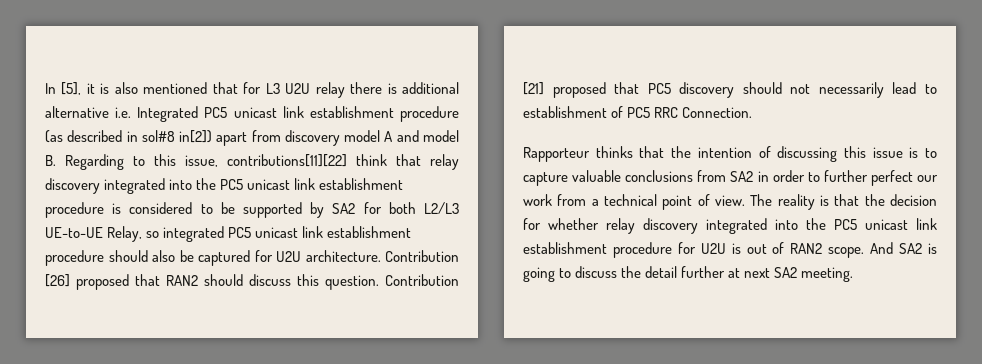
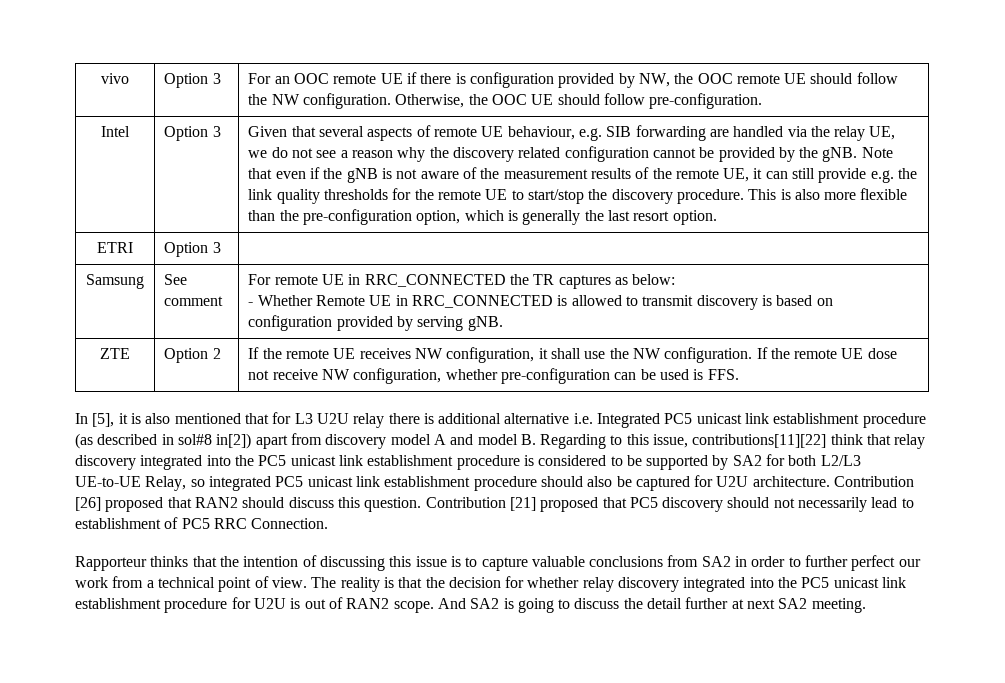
(45, 88) none -> [101,73,129,84] [164,73,221,88] [248,72,898,88] [248,93,763,109] [101,126,130,137] [164,126,221,141] [248,125,896,141] [248,146,893,162] [248,167,918,183] [248,188,908,204] [248,209,717,225] [97,242,133,253] [164,242,221,257] [86,274,144,289] [164,274,188,285] [164,296,224,306] [248,274,676,289] [248,295,833,310] [248,315,503,331] [100,348,130,359] [164,348,221,363] [248,347,897,363] [248,368,739,384] vivo | Option 3 | For an OOC remote UE if there is configuration provided by NW, the OOC remote UE should follow the NW configuration. Otherwise, the OOC UE should follow pre-configuration. // Intel | Option 3 | Given that several aspects of remote UE behaviour, e.g. SIB forwarding are handled via the relay UE, we do not see a reason why the discovery related configuration cannot be provided by the gNB. Note that even if the gNB is not aware of the measurement results of the remote UE, it can still provide e.g. the link quality thresholds for the remote UE to start/stop the discovery procedure. This is also more flexible than the pre-configuration option, which is generally the last resort option. // ETRI | Option 3 | // Samsung | See comment | For remote UE in RRC_CONNECTED the TR captures as below: // - Whether Remote UE in RRC_CONNECTED is allowed to transmit discovery is based on configuration provided by serving gNB. // ZTE | Option 2 | If the remote UE receives NW configuration, it shall use the NW configuration. If the remote UE dose not receive NW configuration, whether pre-configuration can be used is FFS. //

